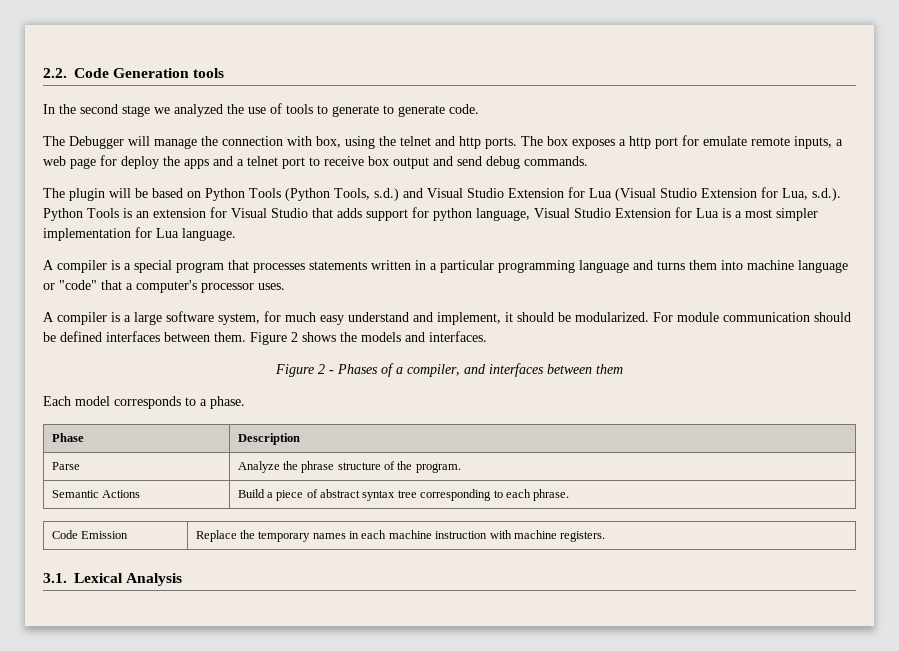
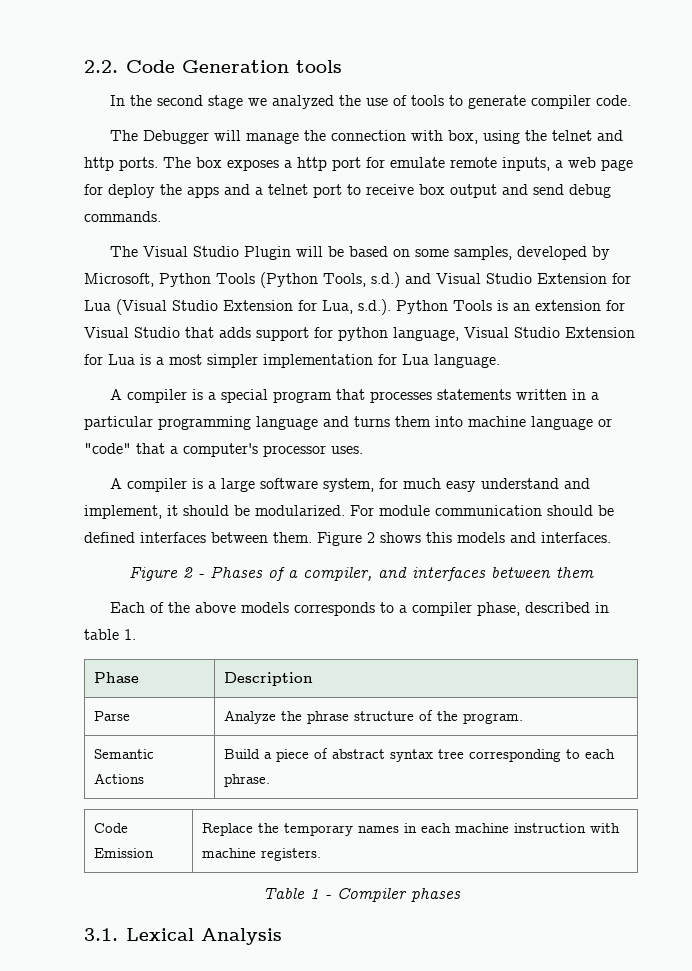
[383,105,445,117] to generate -> [531,95,592,109] compiler
[69,188,105,201] plugin -> [143,246,292,260] Visual Studio Plugin
(201, 194) none -> [415,246,611,260] [84,273,154,287] some samples, developed by Microsoft,
[340,332,357,342] the -> [426,532,452,543] this
[75,396,245,409] model corresponds to a phase. -> [150,602,610,616] [84,629,136,640] of the above models corresponds to a compiler phase, described in table 1.
(606, 536) none -> [262,888,461,902] // Table 1 - Compiler phases

